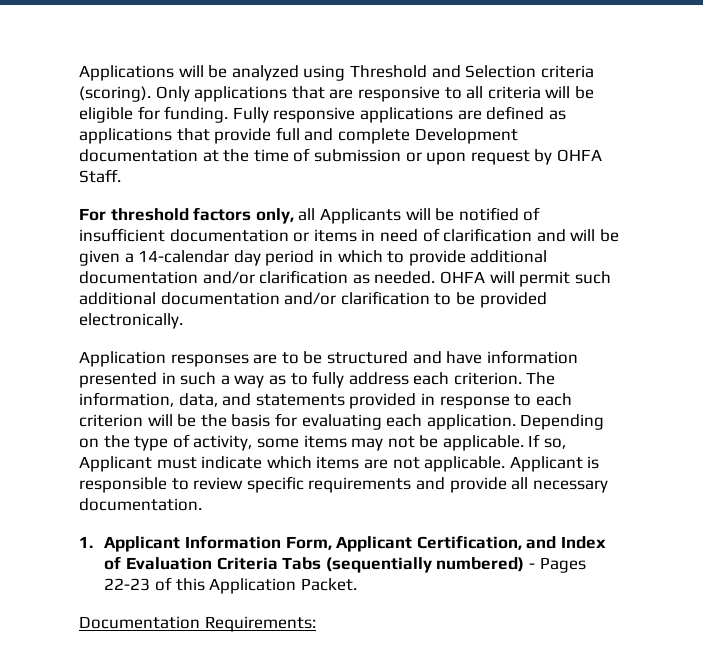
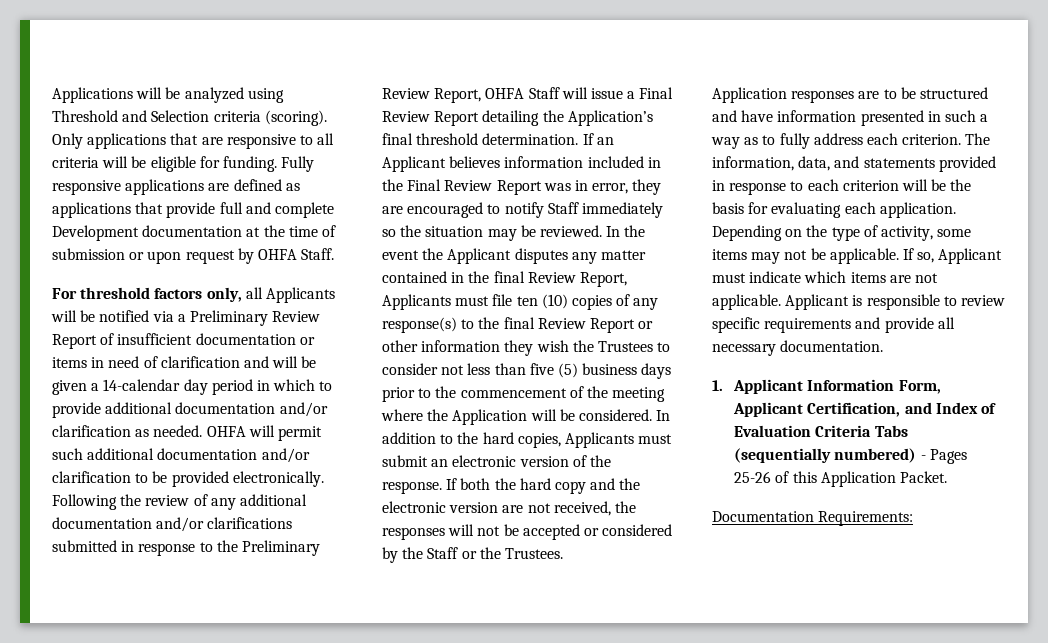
(519, 214) none -> [152,310,321,326] [52,334,97,349] via a Preliminary Review Report
(183, 321) none -> [52,494,307,510] [52,517,293,532] [52,540,320,556] [382,87,674,103] [382,110,653,126] [382,133,614,145] [382,156,661,172] [382,179,662,195] [382,202,663,218] [382,225,646,241] [382,248,646,264] [382,271,627,287] [382,294,659,310] [382,317,654,333] [382,340,671,356] [382,363,672,379] [382,386,666,402] [381,409,671,425] [382,432,673,448] [382,455,611,467] [382,478,641,494] [382,501,636,516] [382,524,673,540] [382,547,563,563] Following the review of any additional documentation and/or clarifications submitted in response to the Preliminary Review Report, OHFA Staff will issue a Final Review Report detailing the Application’s final threshold determination. If an Applicant believes information included in the Final Review Report was in error, they are encouraged to notify Staff immediately so the situation may be reviewed. In the event the Applicant disputes any matter contained in the final Review Report, Applicants must file ten (10) copies of any response(s) to the final Review Report or other information they wish the Trustees to consider not less than five (5) business days prior to the commencement of the meeting where the Application will be considered. In addition to the hard copies, Applicants must submit an electronic version of the response. If both the hard copy and the electronic version are not received, the responses will not be accepted or considered by the Staff or the Trustees.
[104,578,151,591] 22-23 -> [734,471,772,483] 25-26

